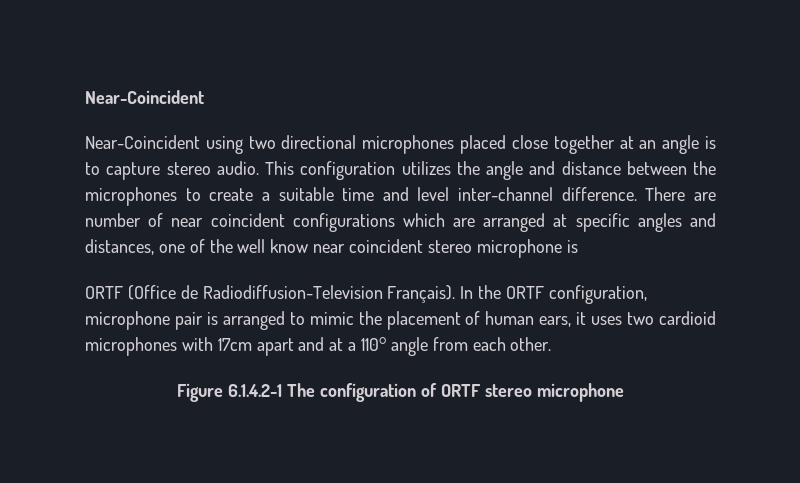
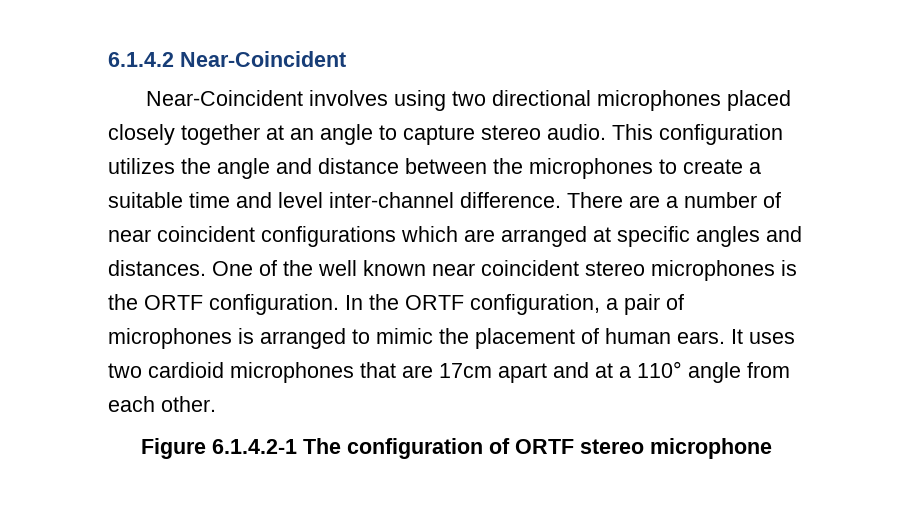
(85, 97) none -> [108,52,174,67] 6.1.4.2
(200, 142) none -> [309,90,389,106] involves
[511,135,548,149] close -> [108,124,175,145] closely
[704,136,716,149] is -> (373, 134) none
(716, 196) none -> [666,196,678,208] a
[85,239,185,255] distances, one -> [108,260,253,276] distances. One
[270,239,309,253] know -> [363,260,426,276] known
[476,239,578,258] [85,285,647,304] [85,311,203,330] microphone is // ORTF (Office de Radiodiffusion-Television Français). In the ORTF configuration, microphone pair -> [651,260,797,281] [108,294,684,315] [108,328,232,349] microphones is the ORTF configuration. In the ORTF configuration, a pair of microphones
[539,312,587,327] ears, it -> [677,329,743,344] ears. It
[181,337,213,351] with -> [360,362,433,378] that are

